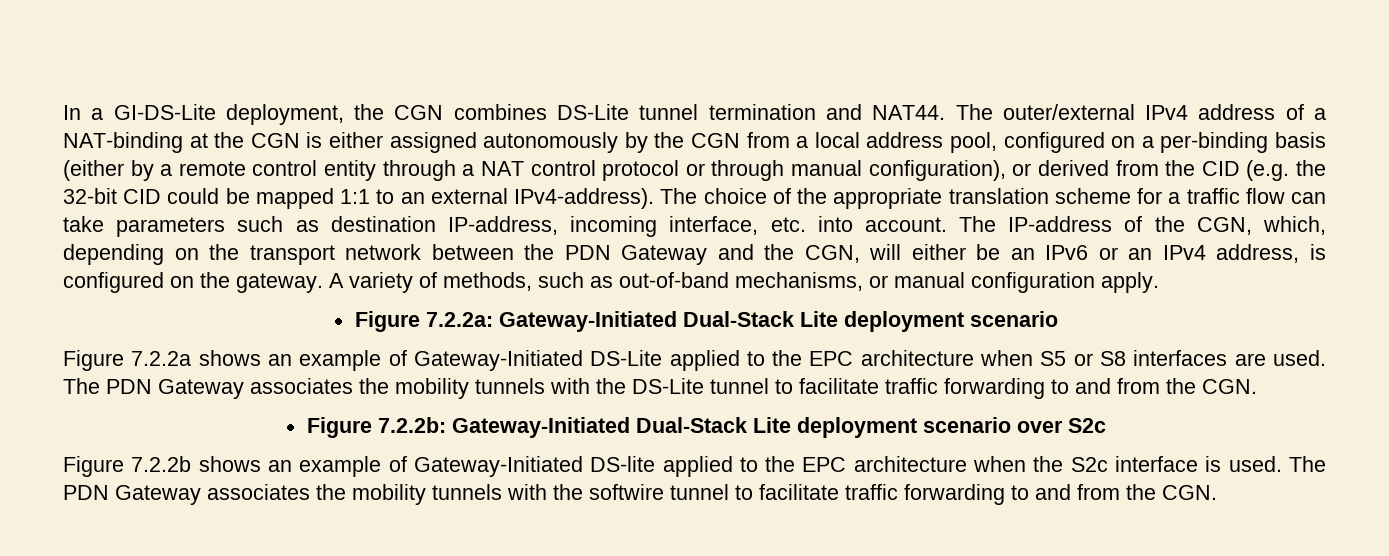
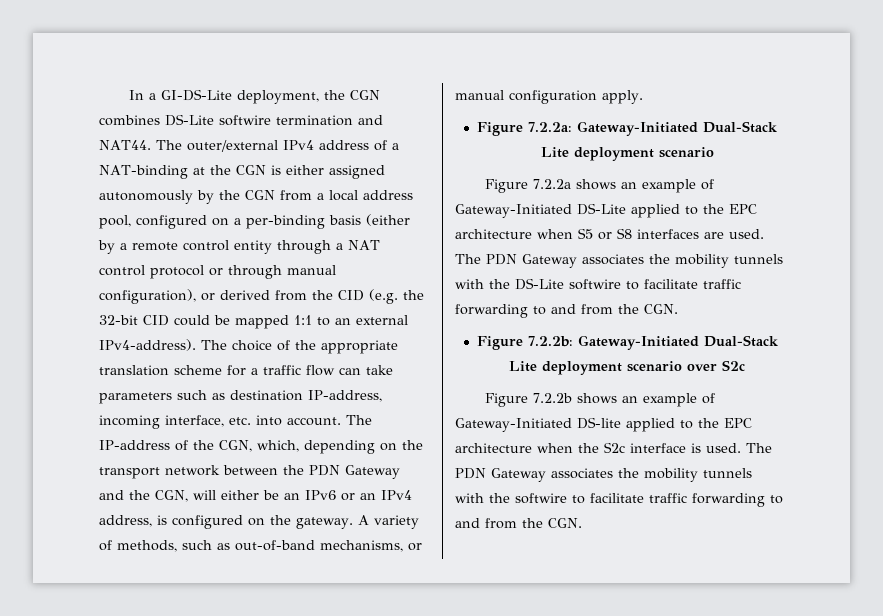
[639,104,699,120] tunnel -> [219,115,271,126] softwire
[710,378,769,394] tunnel -> [569,279,621,290] softwire
[670,484,729,500] tunnel -> (567, 498) none

